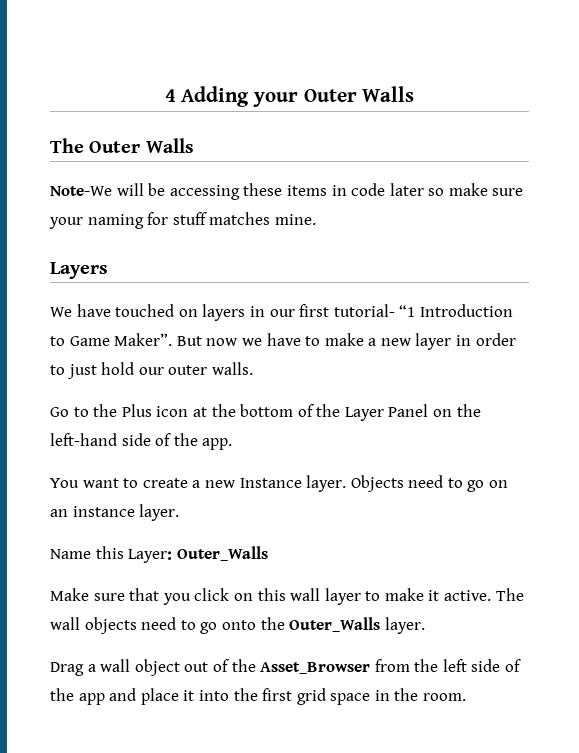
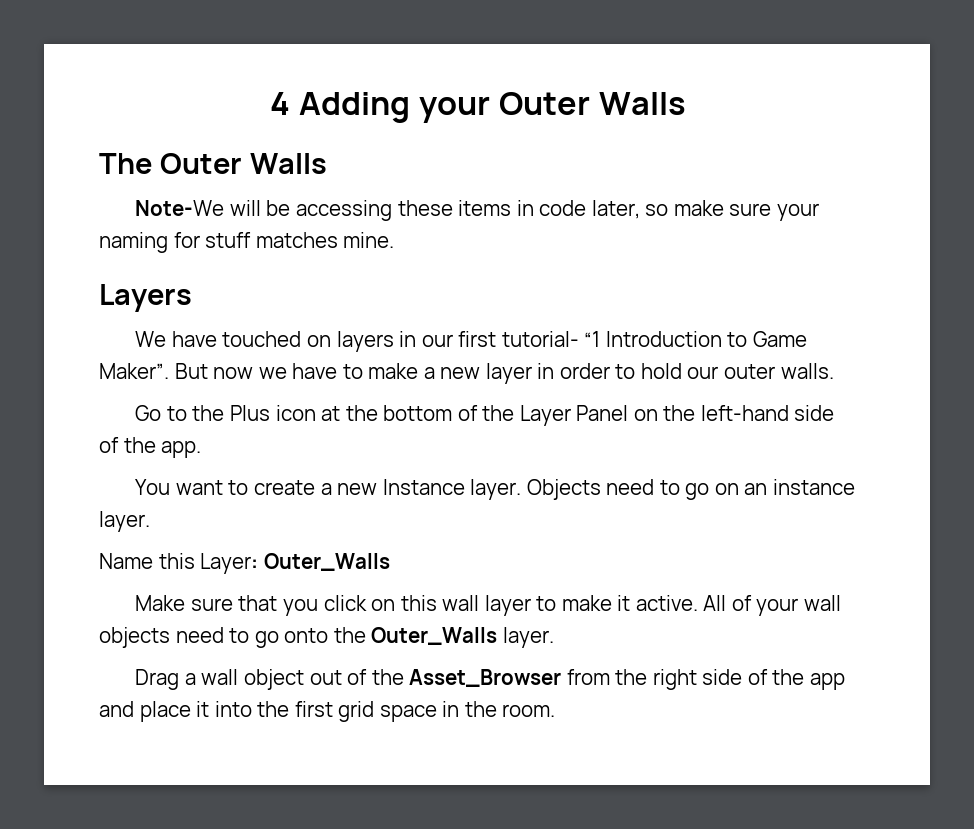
[389,183,424,196] later -> [591,200,640,219] later,
[66,364,97,379] just -> (636, 371) none
[495,588,524,601] The -> [703,595,799,616] All of your
[442,659,467,672] left -> [652,669,697,690] right

